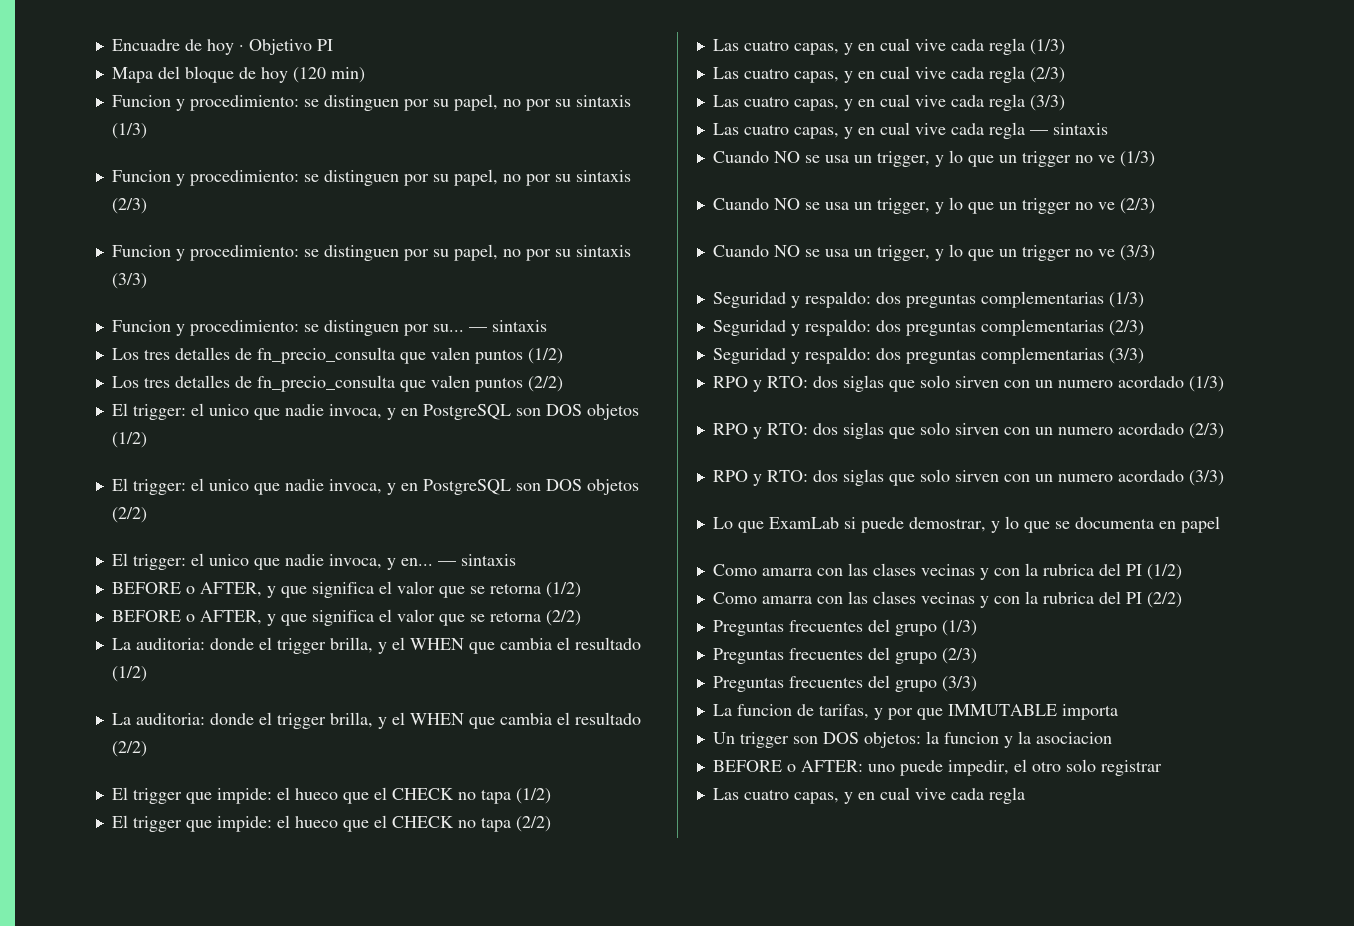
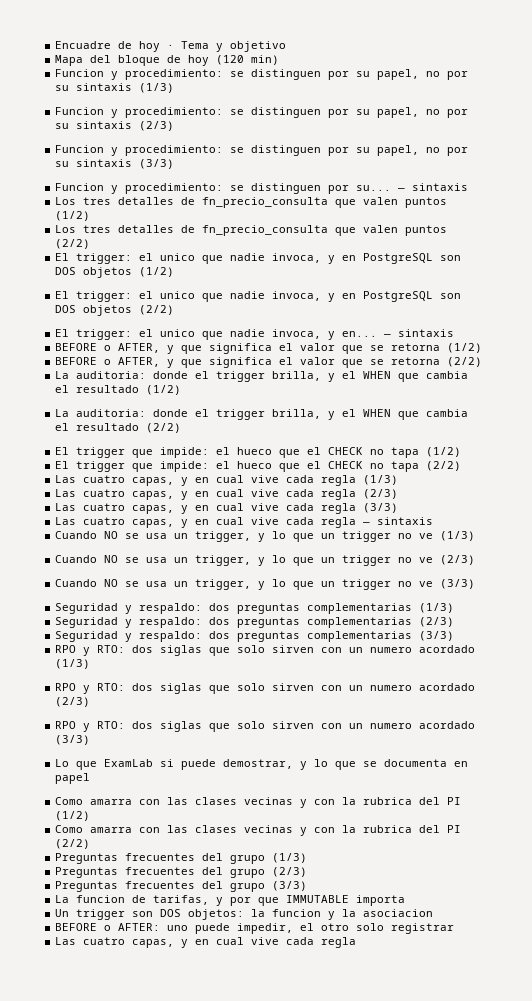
[248,39,333,55] Objetivo PI -> [181,41,287,52] Tema y objetivo

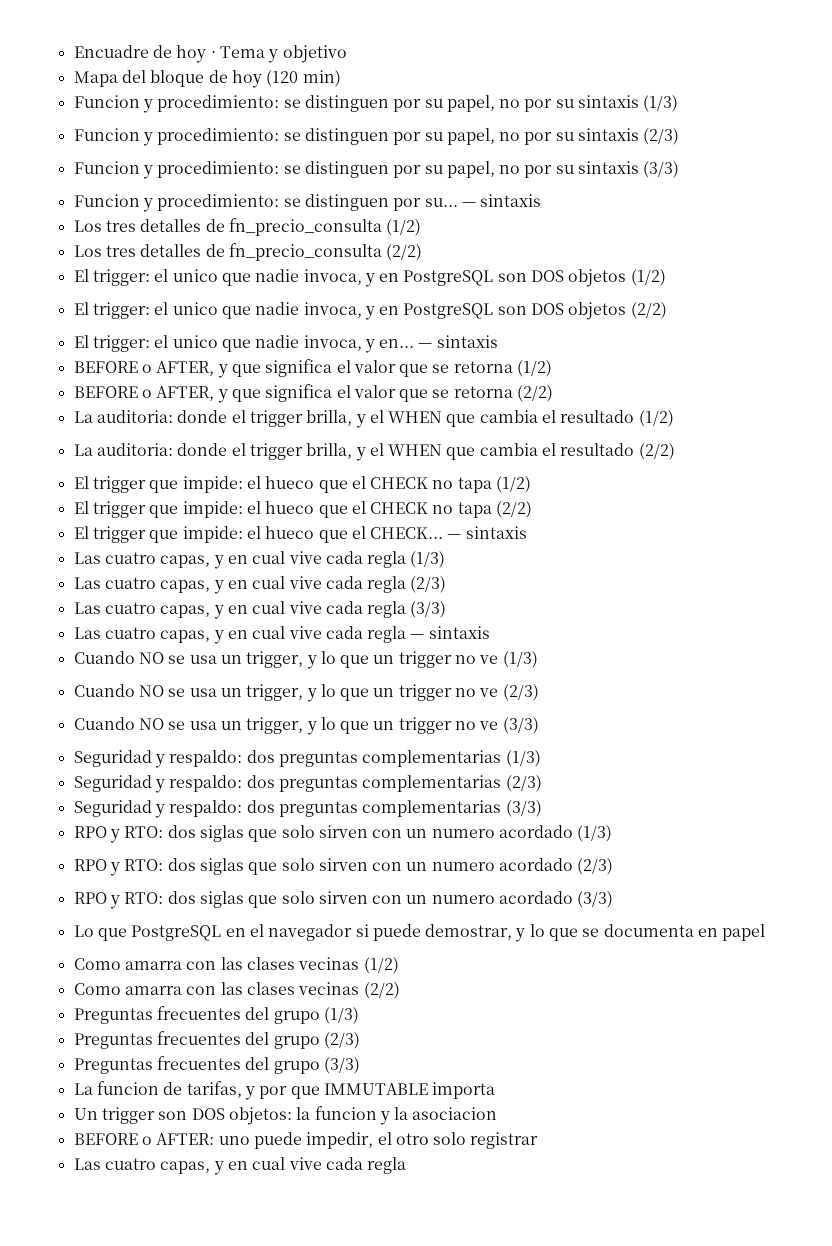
[335,197,448,208] que valen puntos -> (382, 227) none
[335,225,448,236] que valen puntos -> (382, 252) none
(462, 466) none -> [73,526,527,543] // El trigger que impide: el hueco que el CHECK... — sintaxis
[104,759,154,767] ExamLab -> [131,924,353,941] PostgreSQL en el navegador
[300,797,462,808] y con la rubrica del PI -> (360, 963) none
[300,825,462,836] y con la rubrica del PI -> (360, 988) none

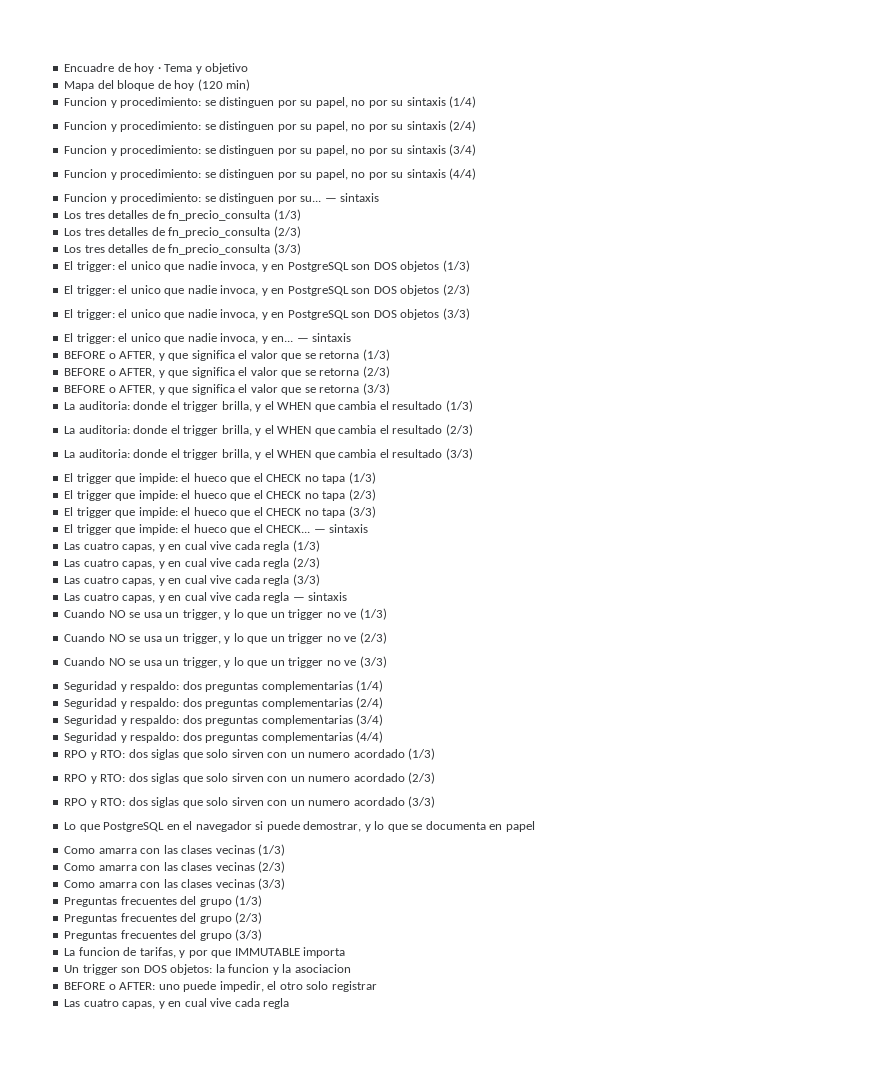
[643,95,679,112] (1/3) -> [449,96,477,108] (1/4)
[643,128,680,145] (2/3) -> [449,120,477,132] (2/4)
[643,161,680,178] (3/3) -> [449,144,477,156] [64,168,477,180] (3/4) // Funcion y procedimiento: se distinguen por su papel, no por su sintaxis (4/4)
[386,219,422,236] [73,243,423,261] (1/2) // Los tres detalles de fn_precio_consulta (2/2) -> [273,209,301,221] [64,226,301,238] [64,243,301,255] (1/3) // Los tres detalles de fn_precio_consulta (2/3) // Los tres detalles de fn_precio_consulta (3/3)
[630,269,666,286] (1/2) -> [442,260,470,272] (1/3)
[630,302,667,319] (2/2) -> [442,284,470,296] [64,308,470,320] (2/3) // El trigger: el unico que nadie invoca, y en PostgreSQL son DOS objetos (3/3)
[517,360,553,377] (1/2) -> [362,349,390,361] (1/3)
[517,385,554,402] (2/2) -> [362,366,390,378] [64,383,390,395] (2/3) // BEFORE o AFTER, y que significa el valor que se retorna (3/3)
[638,410,674,427] (1/2) -> [445,400,473,412] (1/3)
[638,443,675,460] (2/2) -> [445,424,473,436] [64,448,473,460] (2/3) // La auditoria: donde el trigger brilla, y el WHEN que cambia el resultado (3/3)
[496,476,532,493] (1/2) -> [348,472,376,484] (1/3)
[496,501,533,518] (2/2) -> [348,489,376,501] [64,506,376,518] (2/3) // El trigger que impide: el hueco que el CHECK no tapa (3/3)
[505,750,541,767] [73,775,542,793] [73,800,542,818] (1/3) // Seguridad y respaldo: dos preguntas complementarias (2/3) // Seguridad y respaldo: dos preguntas complementarias (3/3) -> [356,680,384,692] [64,697,384,709] [64,714,384,726] [64,731,384,743] (1/4) // Seguridad y respaldo: dos preguntas complementarias (2/4) // Seguridad y respaldo: dos preguntas complementarias (3/4) // Seguridad y respaldo: dos preguntas complementarias (4/4)
[363,957,399,974] [73,982,400,999] (1/2) // Como amarra con las clases vecinas (2/2) -> [258,844,286,856] [64,861,286,873] [64,878,286,890] (1/3) // Como amarra con las clases vecinas (2/3) // Como amarra con las clases vecinas (3/3)

